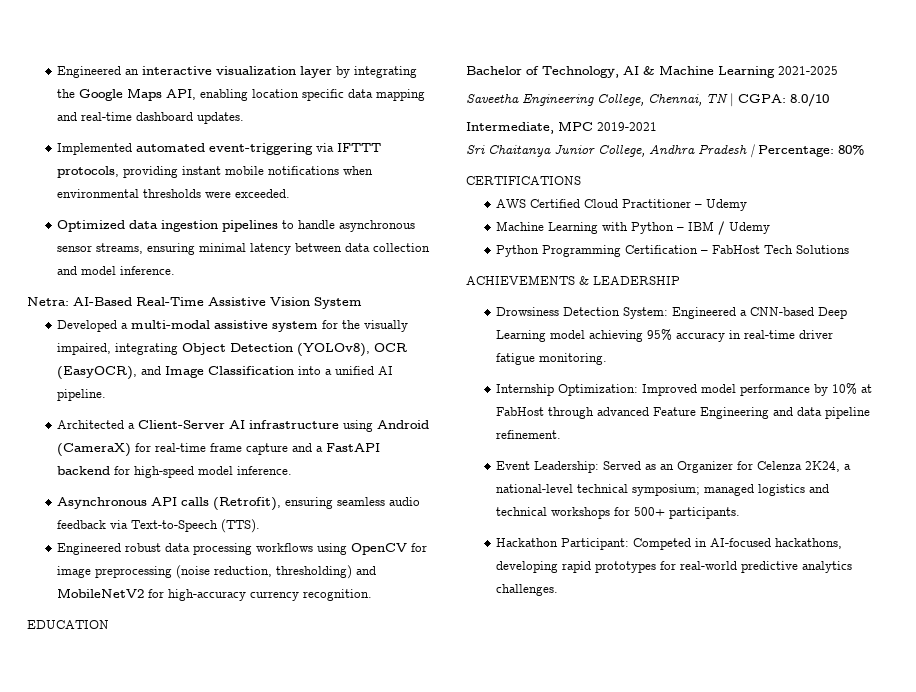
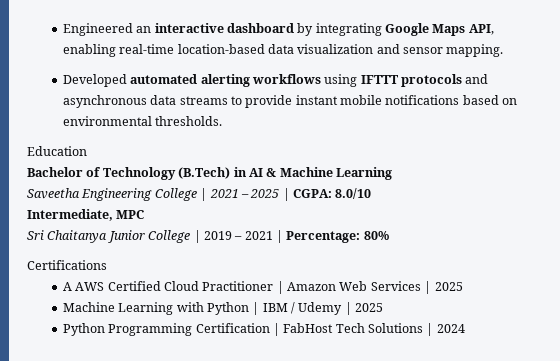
[216,66,333,78] visualization layer -> [226,23,294,33] dashboard
[57,89,76,98] the -> (382, 29) none
[252,89,426,101] [57,112,245,124] [57,143,382,155] [57,166,374,178] [57,189,291,198] [57,220,416,232] [57,243,431,255] [57,266,176,275] [27,297,362,309] [57,320,409,332] [57,343,408,357] [57,366,394,380] [57,389,107,401] [57,420,430,432] [57,443,381,457] [57,466,293,478] [57,497,421,511] [57,519,261,533] [57,543,428,555] [57,565,377,579] [57,588,373,601] [27,620,109,629] location specific data mapping and real-time dashboard updates. // Implemented automated event-triggering via IFTTT protocols, providing instant mobile notifications when environmental thresholds were exceeded. // Optimized data ingestion pipelines to handle asynchronous sensor streams, ensuring minimal latency between data collection and model inference. // Netra: AI-Based Real-Time Assistive Vision System // Developed a multi-modal assistive system for the visually impaired, integrating Object Detection (YOLOv8), OCR (EasyOCR), and Image Classification into a unified AI pipeline. // Architected a Client-Server AI infrastructure using Android (CameraX) for real-time frame capture and a FastAPI backend for high-speed model inference. // Asynchronous API calls (Retrofit), ensuring seamless audio feedback via Text-to-Speech (TTS). // Engineered robust data processing workflows using OpenCV for image preprocessing (noise reduction, thresholding) and MobileNetV2 for high-accuracy currency recognition. // EDUCATION -> [119,44,504,57] [62,74,489,87] [62,95,518,108] [62,116,223,126] [27,146,87,156] real-time location-based data visualization and sensor mapping. // Developed automated alerting workflows using IFTTT protocols and asynchronous data streams to provide instant mobile notifications based on environmental thresholds. // Education
[542,66,619,78] Technology, -> [102,167,247,180] Technology (B.Tech) in
[778,66,838,75] 2021-2025 -> (392, 173) none
[597,93,728,106] College, Chennai, TN -> [154,188,280,201] College | 2021 – 2025
[597,122,657,131] 2019-2021 -> (145, 214) none
[598,144,747,157] College, Andhra Pradesh -> [148,230,273,243] College | 2019 – 2021
[466,176,581,185] CERTIFICATIONS // -> [27,260,107,270] [62,282,72,291] Certifications // A
[695,199,748,211] – Udemy -> [276,281,463,294] | Amazon Web Services | 2025
[677,227,685,231] – -> [252,302,260,315] |
(771, 228) none -> [344,302,384,315] | 2025
[701,250,709,254] – -> [272,323,280,336] |
[466,275,680,285] [496,307,848,319] [496,329,834,342] [496,353,608,365] [496,383,873,396] [496,407,871,419] [496,430,562,439] [496,461,852,473] [496,484,830,496] [496,507,741,519] [496,538,843,550] [496,561,853,573] [496,584,559,596] // ACHIEVEMENTS & LEADERSHIP // Drowsiness Detection System: Engineered a CNN-based Deep Learning model achieving 95% accuracy in real-time driver fatigue monitoring. // Internship Optimization: Improved model performance by 10% at FabHost through advanced Feature Engineering and data pipeline refinement. // Event Leadership: Served as an Organizer for Celenza 2K24, a national-level technical symposium; managed logistics and technical workshops for 500+ participants. // Hackathon Participant: Competed in AI-focused hackathons, developing rapid prototypes for real-world predictive analytics challenges. -> [426,323,465,336] | 2024

